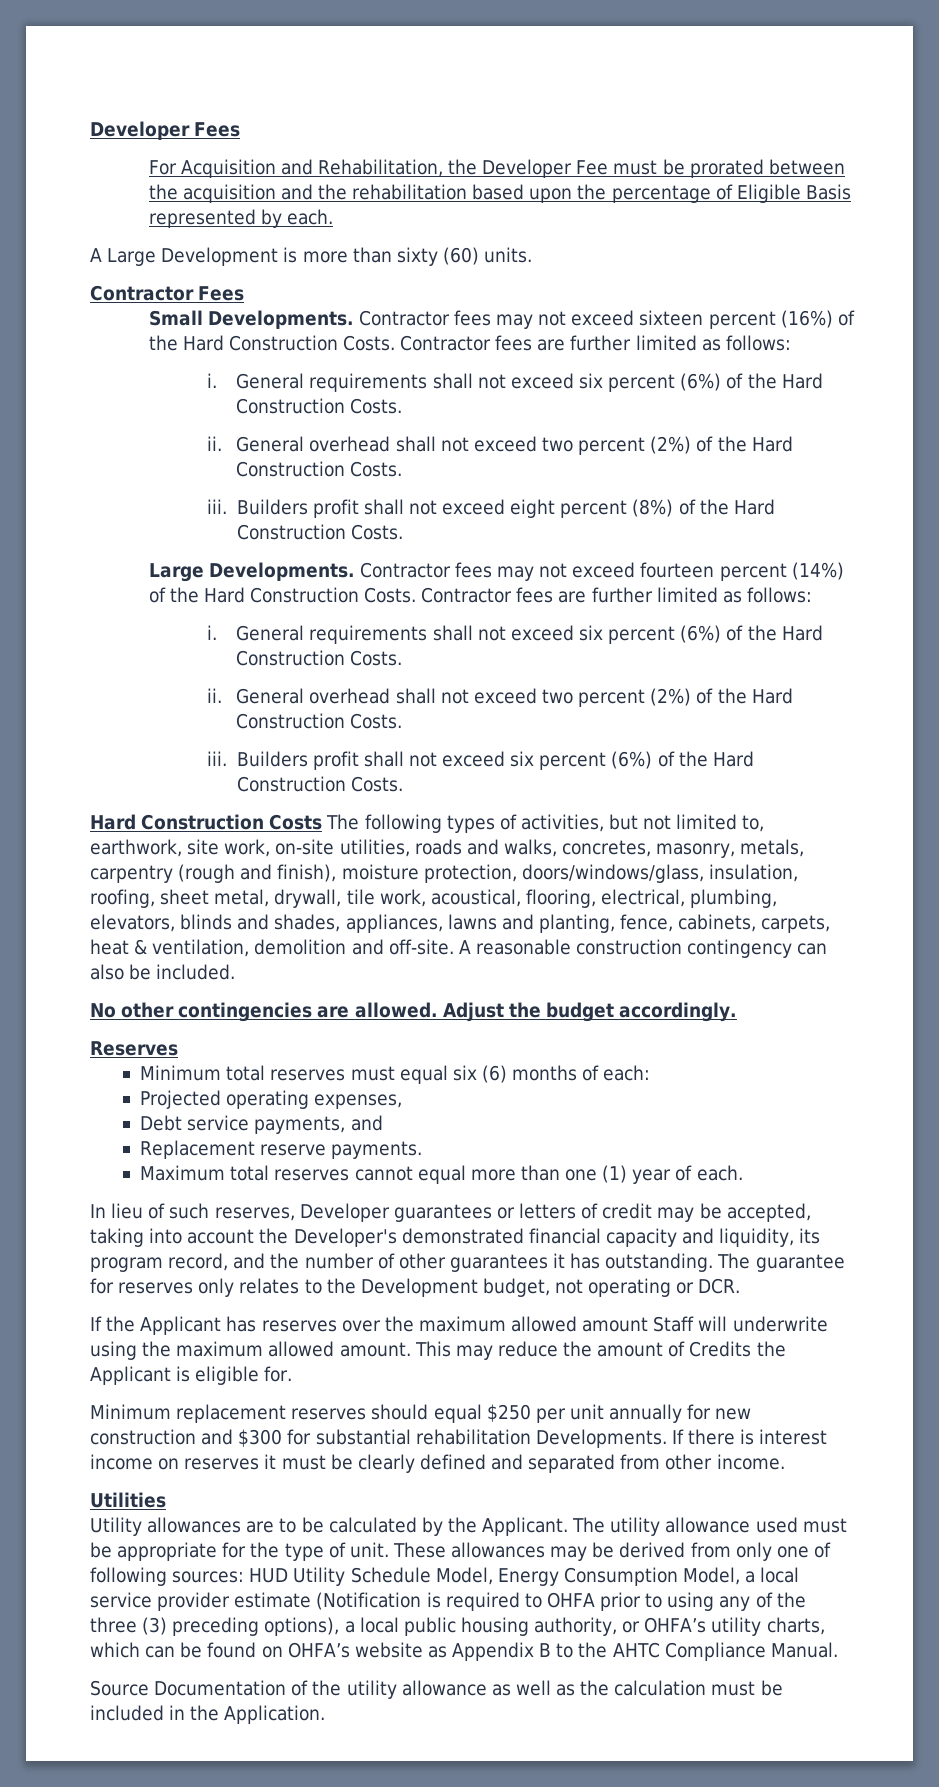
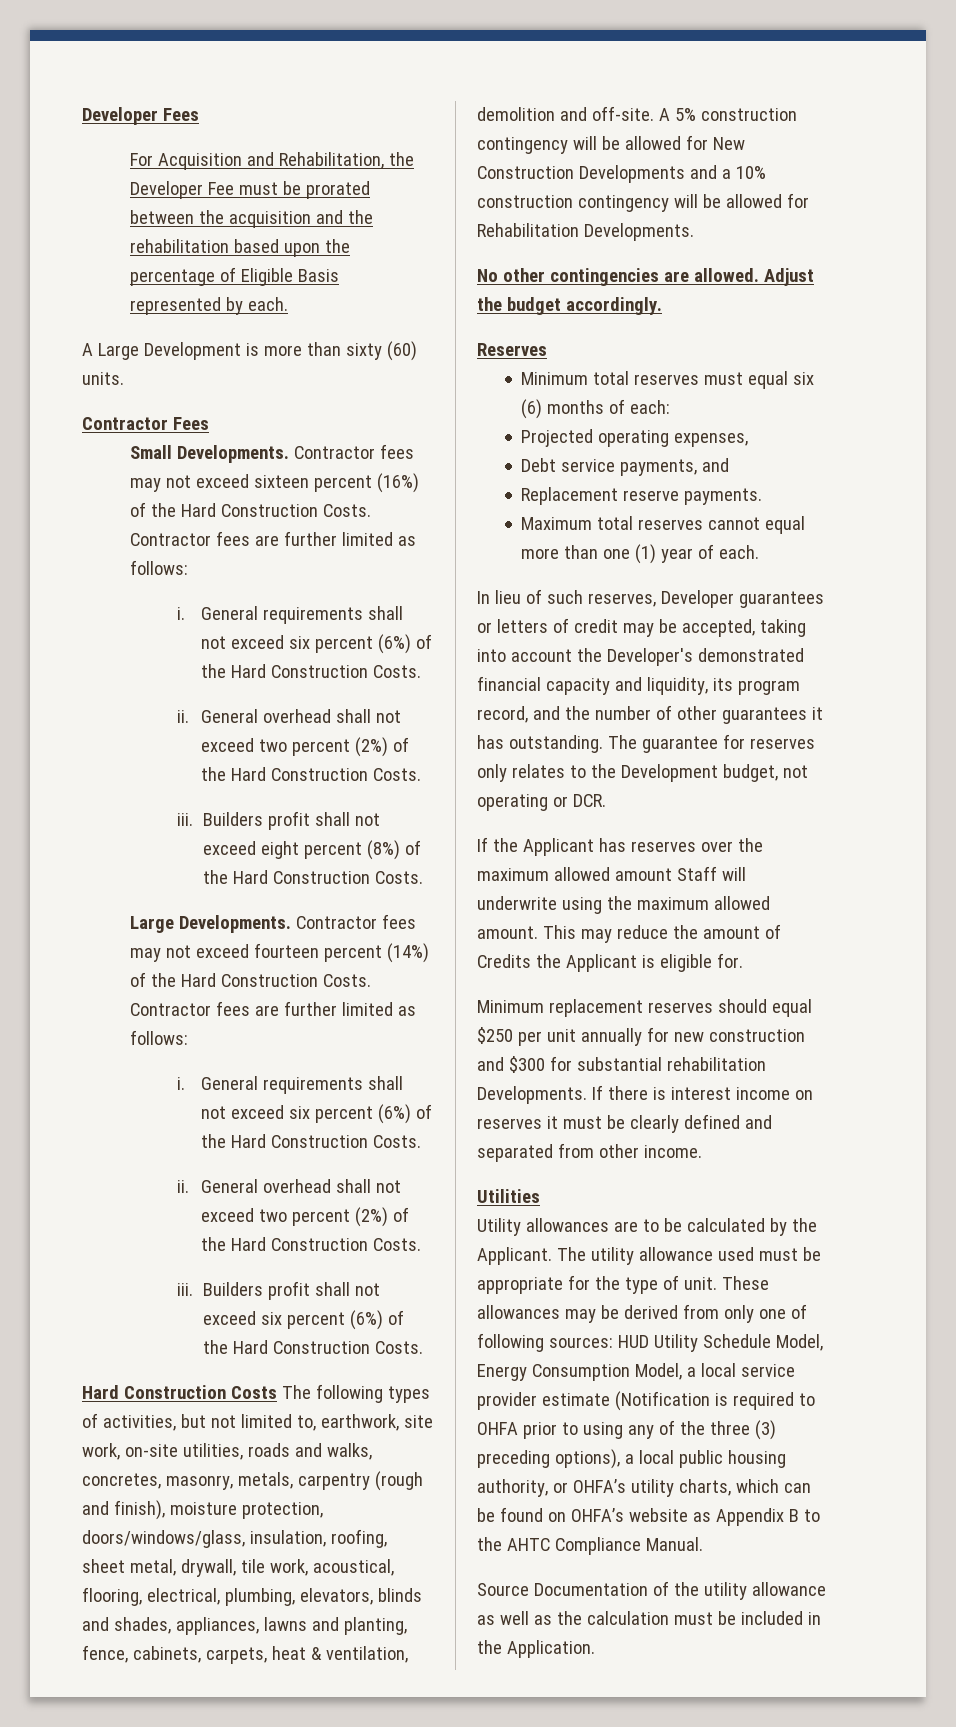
[475,939,828,958] [90,964,236,980] reasonable construction contingency can also be included. -> [674,108,797,121] [477,135,745,154] [477,165,766,183] [477,193,809,212] [477,223,694,241] 5% construction contingency will be allowed for New Construction Developments and a 10% construction contingency will be allowed for Rehabilitation Developments.

